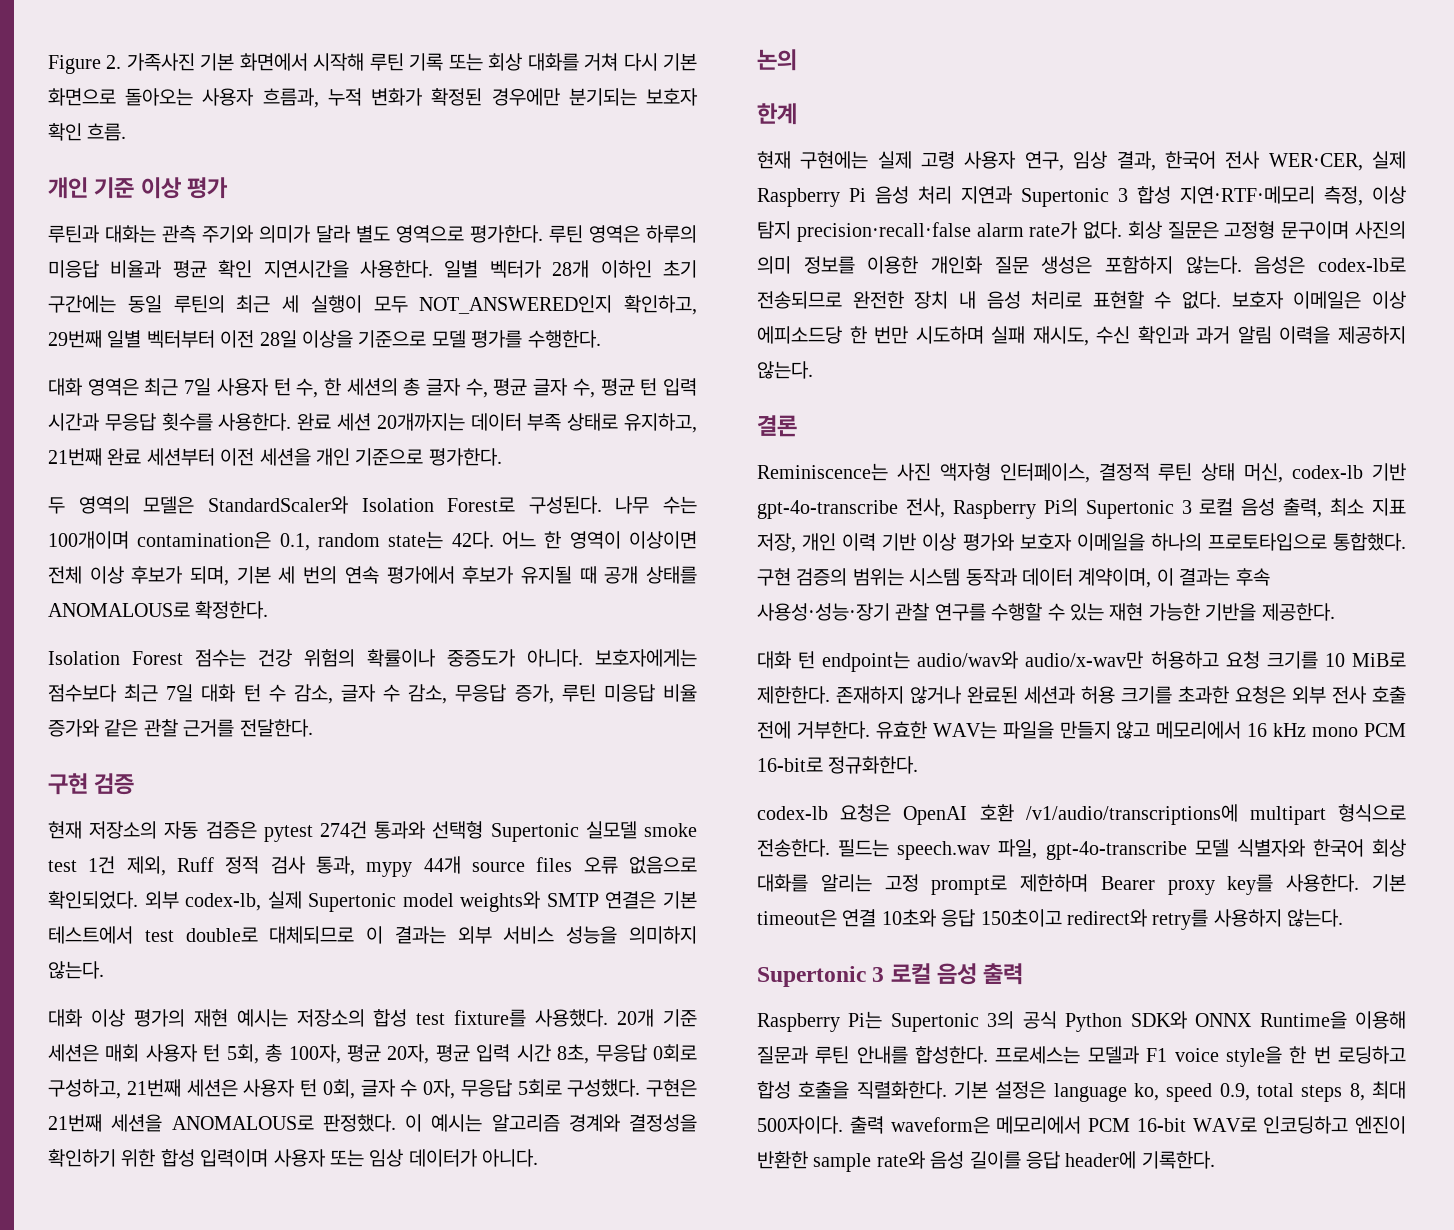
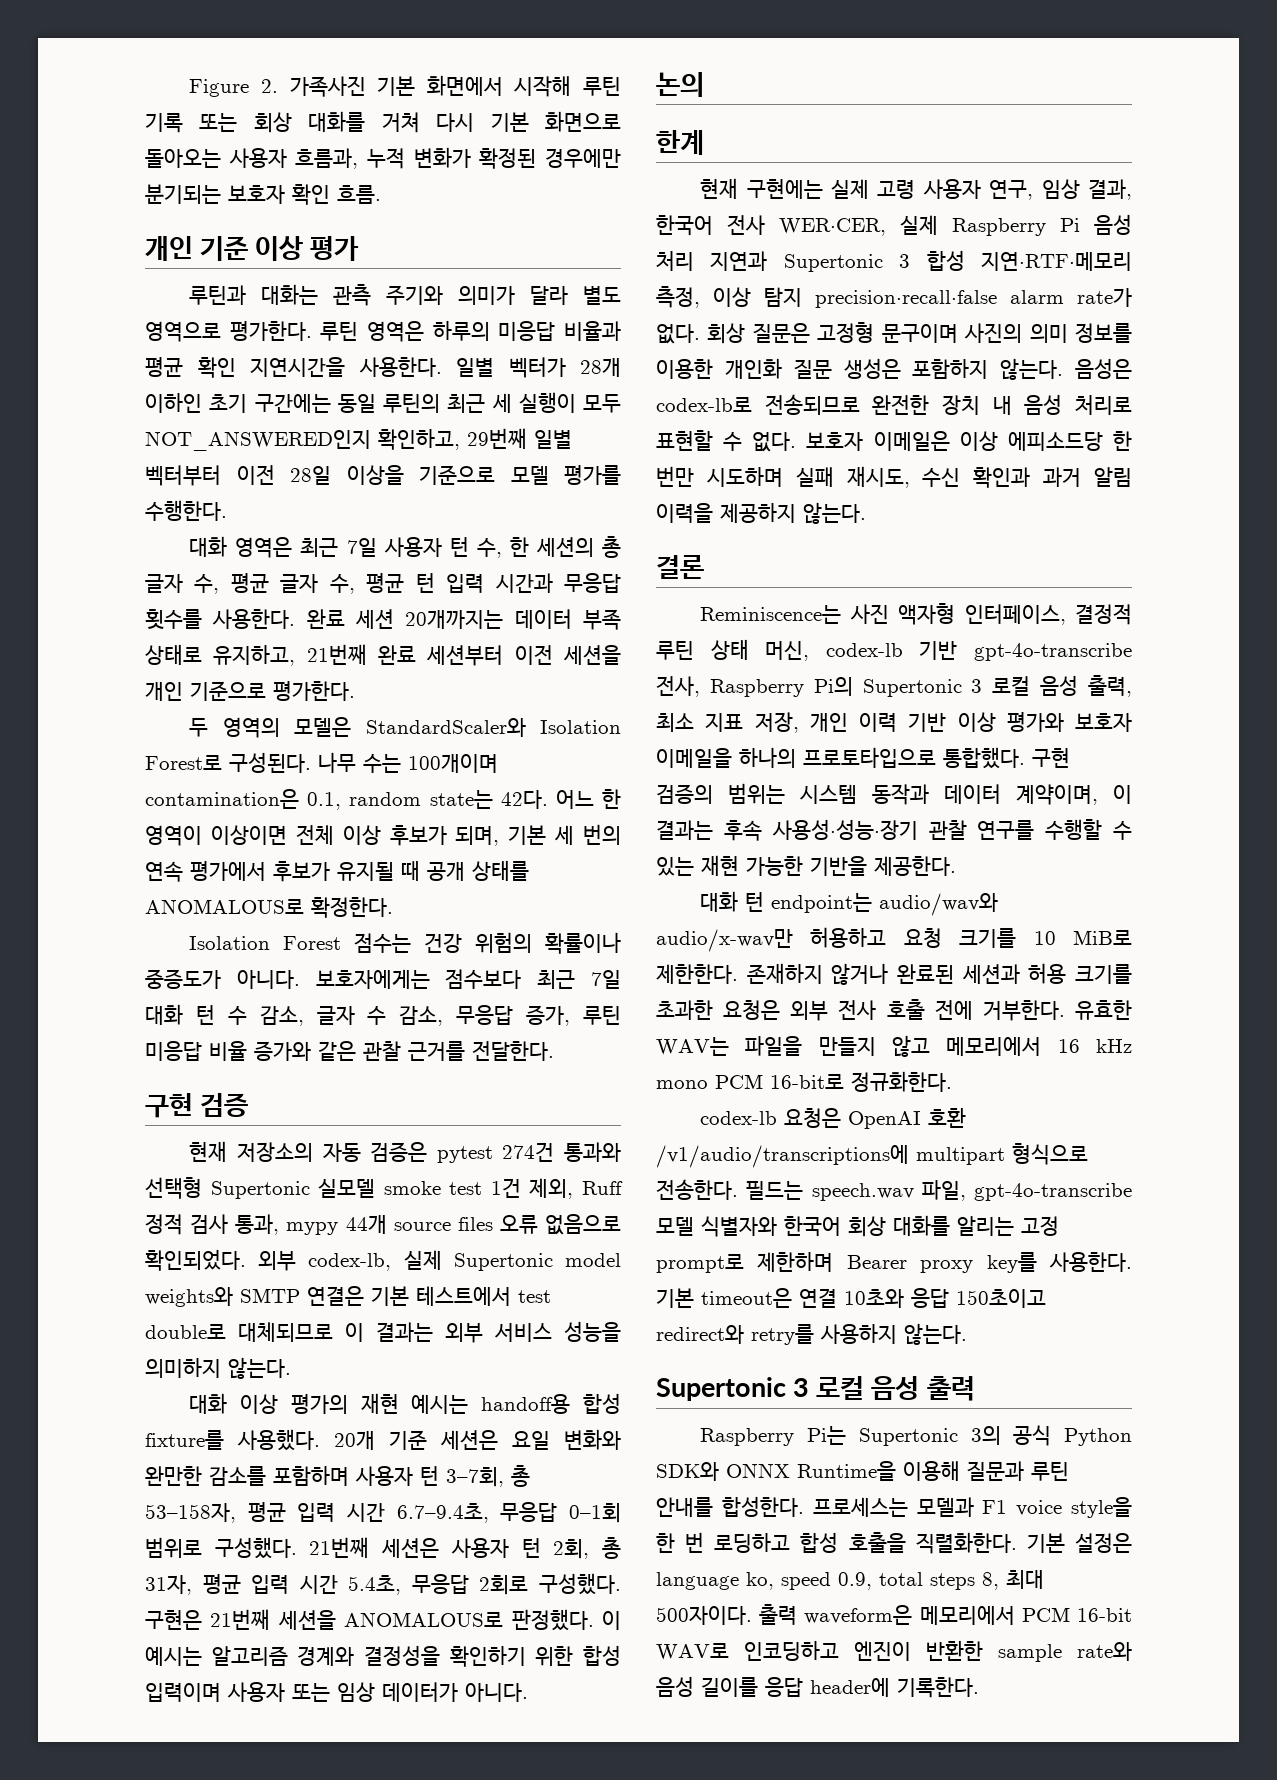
[296,1009,446,1027] 저장소의 합성 test -> [481,1393,621,1414] handoff용 합성
[105,1044,698,1064] [48,1079,562,1099] 매회 사용자 턴 5회, 총 100자, 평균 20자, 평균 입력 시간 8초, 무응답 0회로 구성하고, 21번째 세션은 사용자 턴 0회, 글자 수 0자, 무응답 5회로 -> [512,1429,621,1450] [145,1465,530,1487] [145,1502,621,1523] [145,1537,621,1559] [145,1574,529,1595] 요일 변화와 완만한 감소를 포함하며 사용자 턴 3–7회, 총 53–158자, 평균 입력 시간 6.7–9.4초, 무응답 0–1회 범위로 구성했다. 21번째 세션은 사용자 턴 2회, 총 31자, 평균 입력 시간 5.4초, 무응답 2회로

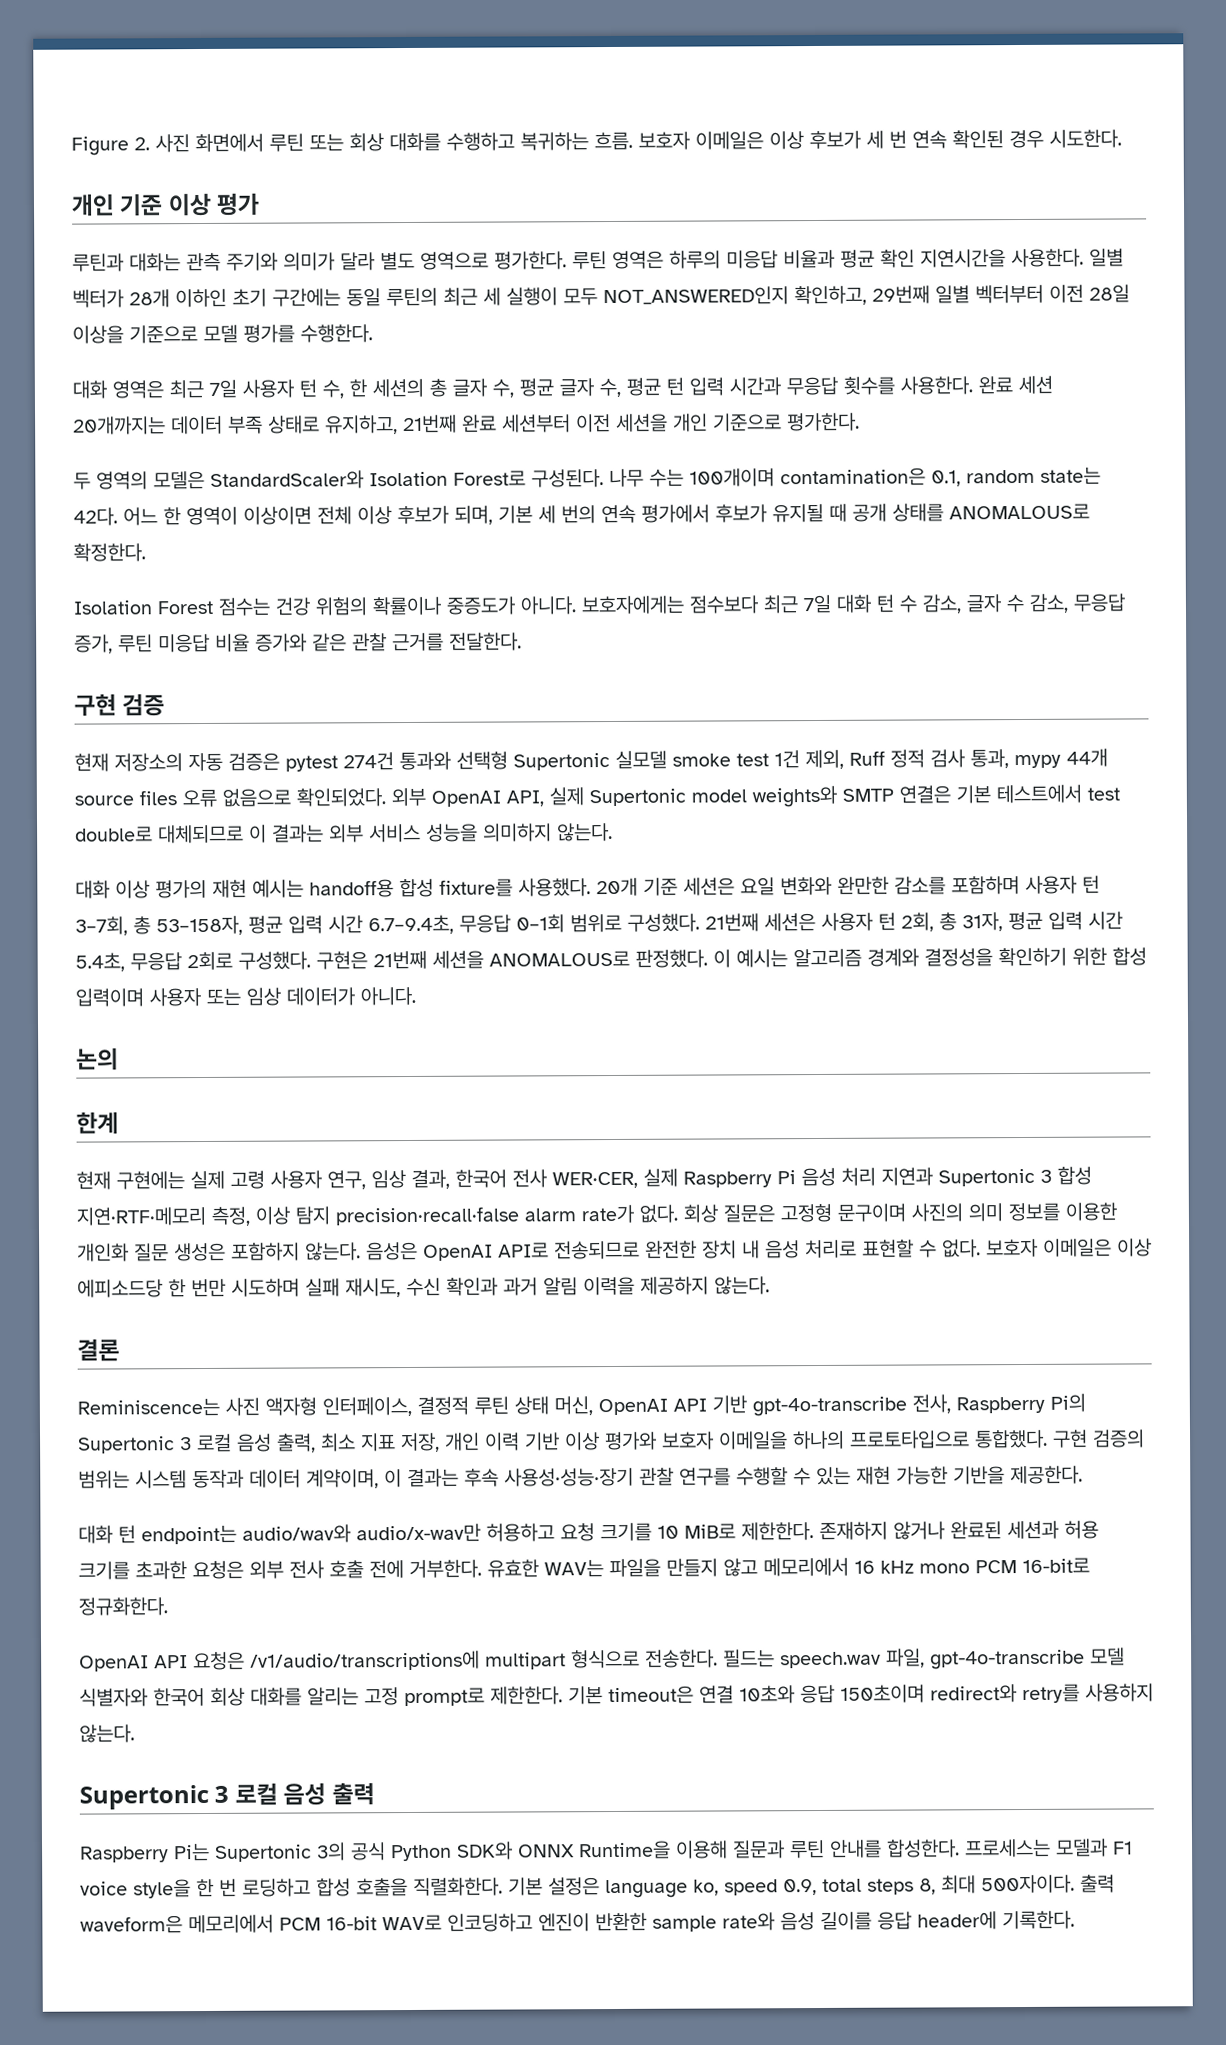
[289,75,621,97] [145,111,621,133] [145,147,621,169] [145,184,381,205] 가족사진 기본 화면에서 시작해 루틴 기록 또는 회상 대화를 거쳐 다시 기본 화면으로 돌아오는 사용자 흐름과, 누적 변화가 확정된 경우에만 분기되는 보호자 확인 흐름. -> [155,129,1122,153] 사진 화면에서 루틴 또는 회상 대화를 수행하고 복귀하는 흐름. 보호자 이메일은 이상 후보가 세 번 연속 확인된 경우 시도한다.
[308,1253,392,1271] codex-lb, -> [431,790,544,807] OpenAI API,
[656,397,752,412] codex-lb로 -> [423,1242,549,1261] OpenAI API로
[825,643,903,657] codex-lb -> [598,1398,707,1416] OpenAI API
[700,1107,967,1129] codex-lb 요청은 OpenAI 호환 -> [79,1651,245,1672] OpenAI API 요청은
[757,1252,1132,1273] 제한하며 Bearer proxy key를 사용한다. -> [490,1686,563,1705] 제한한다.
[956,1289,1046,1308] 150초이고 -> [840,1684,925,1703] 150초이며

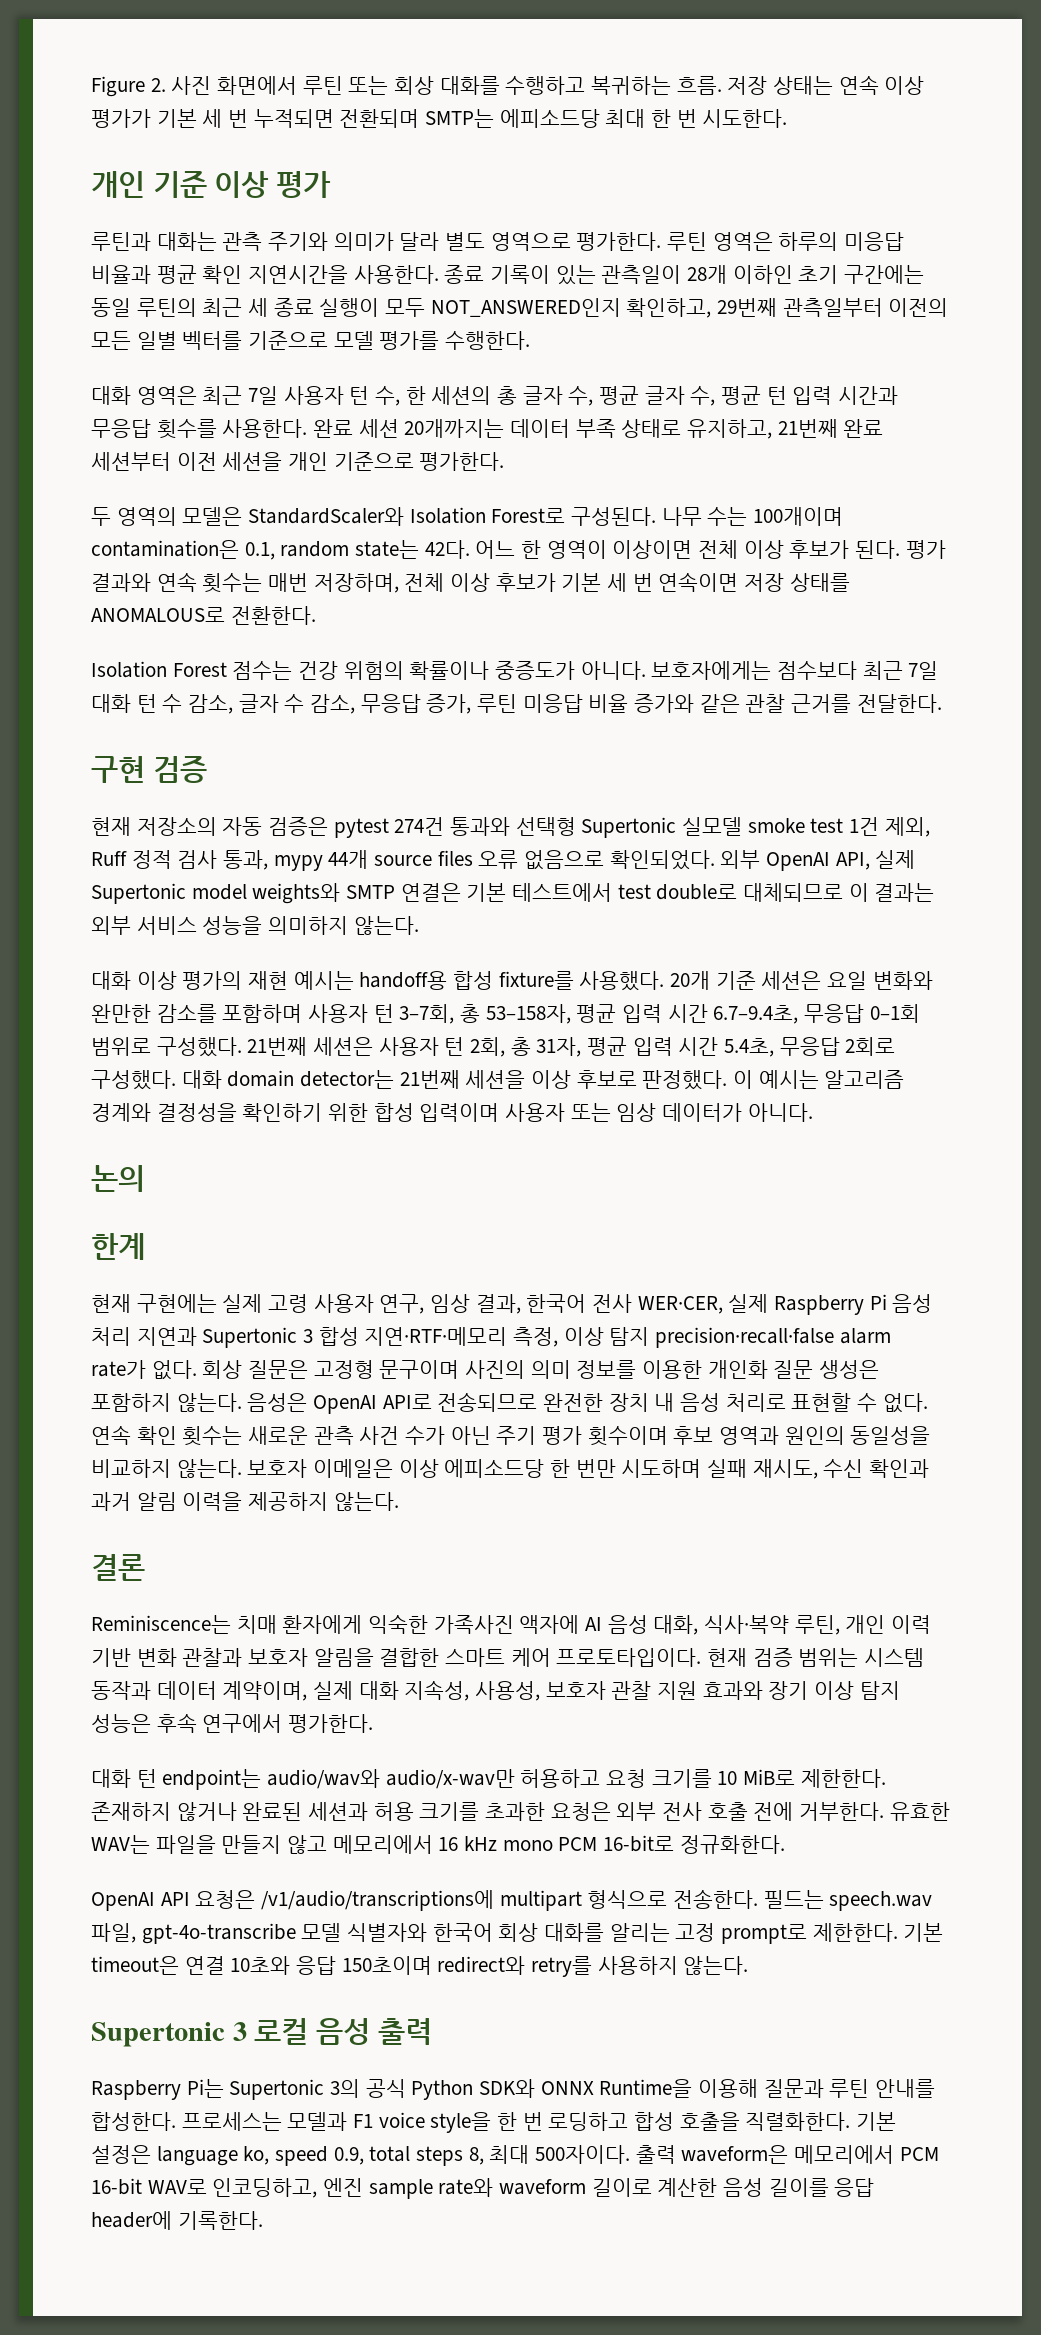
[638,129,1044,150] 보호자 이메일은 이상 후보가 세 번 연속 확인된 경우 -> [727,75,925,95] [91,109,697,128] 저장 상태는 연속 이상 평가가 기본 세 번 누적되면 전환되며 SMTP는 에피소드당 최대 한 번
[1089,248,1124,267] [72,289,124,308] 일별 벡터가 -> [444,265,682,285] 종료 기록이 있는 관측일이
(501, 296) none -> [273,298,314,317] 종료
[935,284,1130,304] [72,325,124,344] 일별 벡터부터 이전 28일 이상을 -> [782,298,949,317] [91,331,243,350] 관측일부터 이전의 모든 일별 벡터를
[454,503,887,525] 되며, 기본 세 번의 연속 평가에서 후보가 유지될 때 공개 -> [855,540,946,559] [91,572,785,593] 된다. 평가 결과와 연속 횟수는 매번 저장하며, 전체 이상 후보가 기본 세 번 연속이면 저장
[73,543,146,562] 확정한다. -> [230,606,316,625] 전환한다.
[316,950,630,970] 구현은 21번째 세션을 ANOMALOUS로 -> [181,1070,637,1089] 대화 domain detector는 21번째 세션을 이상 후보로
(981, 1248) none -> [91,1425,931,1446] [91,1459,242,1478] 연속 확인 횟수는 새로운 관측 사건 수가 아닌 주기 평가 횟수이며 후보 영역과 원인의 동일성을 비교하지 않는다.
[225,1393,1086,1417] [78,1429,1145,1454] 사진 액자형 인터페이스, 결정적 루틴 상태 머신, OpenAI API 기반 gpt-4o-transcribe 전사, Raspberry Pi의 Supertonic 3 로컬 음성 출력, 최소 지표 저장, 개인 이력 기반 이상 평가와 보호자 이메일을 하나의 프로토타입으로 통합했다. 구현 검증의 -> [236,1614,932,1635] [91,1648,793,1667] 치매 환자에게 익숙한 가족사진 액자에 AI 음성 대화, 식사·복약 루틴, 개인 이력 기반 변화 관찰과 보호자 알림을 결합한 스마트 케어 프로토타입이다. 현재 검증
[384,1465,1083,1488] 이 결과는 후속 사용성·성능·장기 관찰 연구를 수행할 수 있는 재현 가능한 기반을 제공한다. -> [313,1680,900,1701] [91,1713,374,1733] 실제 대화 지속성, 사용성, 보호자 관찰 지원 효과와 장기 이상 탐지 성능은 후속 연구에서 평가한다.
[447,1912,775,1932] 인코딩하고 엔진이 반환한 sample rate와 -> [212,2178,718,2199] 인코딩하고, 엔진 sample rate와 waveform 길이로 계산한

